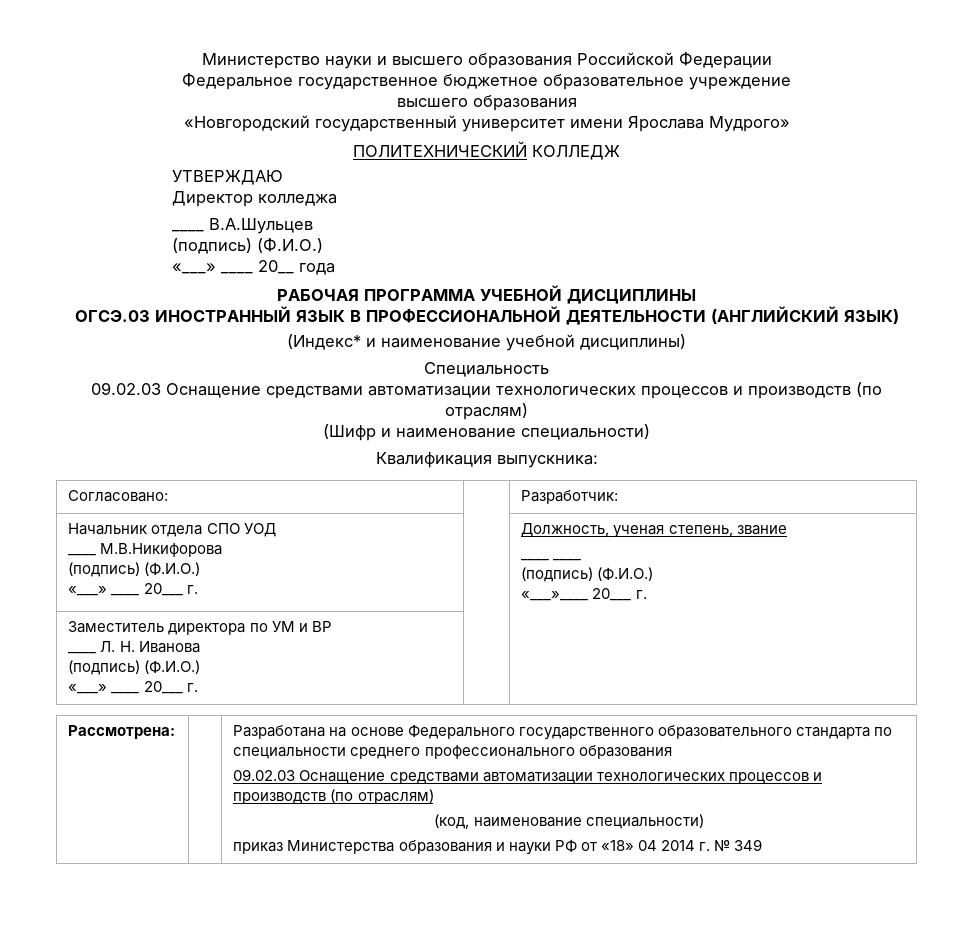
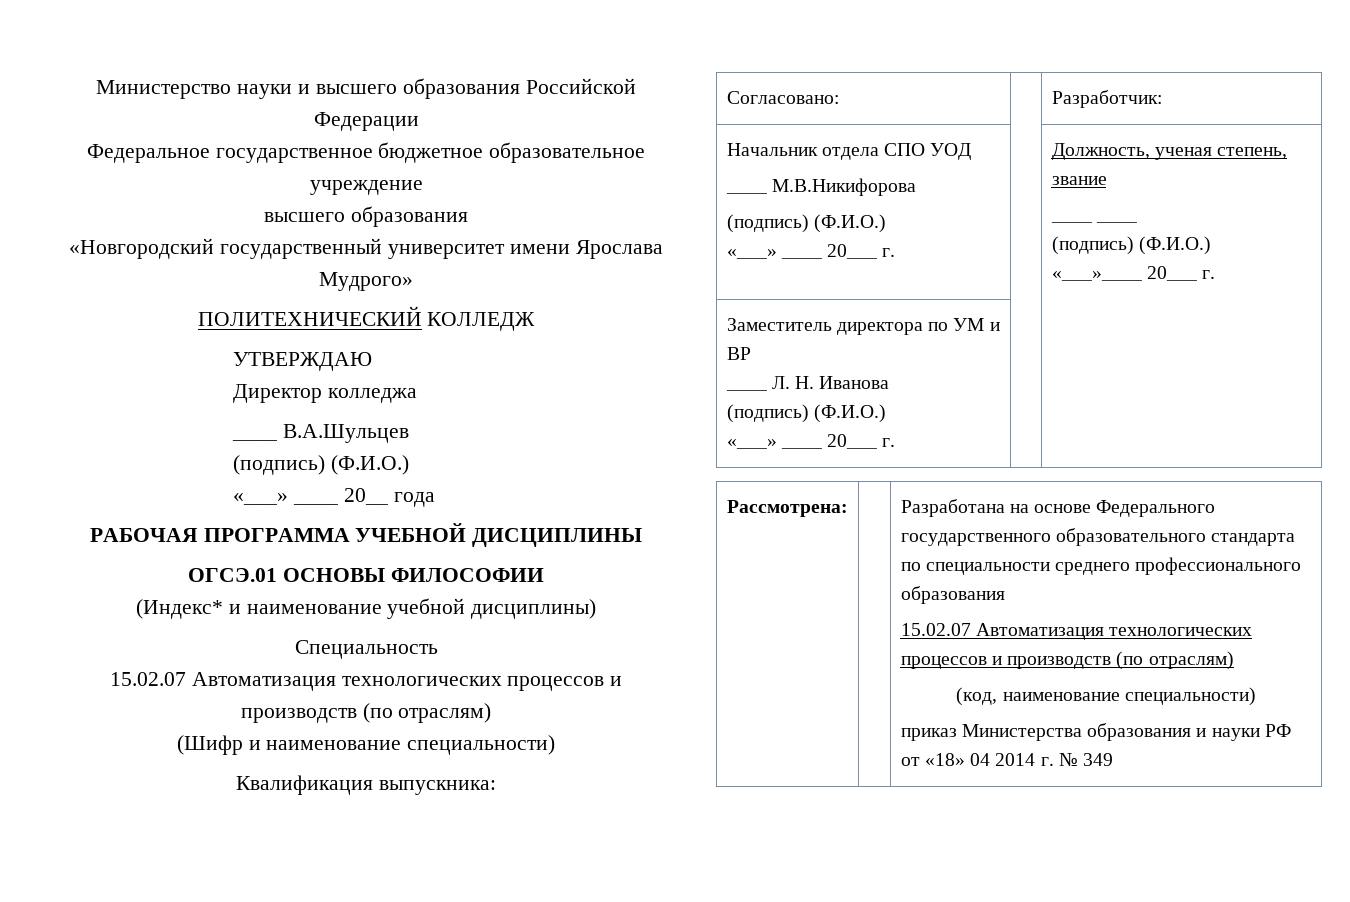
[74,306,899,325] ОГСЭ.03 ИНОСТРАННЫЙ ЯЗЫК В ПРОФЕССИОНАЛЬНОЙ ДЕЯТЕЛЬНОСТИ (АНГЛИЙСКИЙ ЯЗЫК) -> [188,568,544,582] ОГСЭ.01 ОСНОВЫ ФИЛОСОФИИ
[91,382,491,399] 09.02.03 Оснащение средствами автоматизации -> [109,672,336,691] 15.02.07 Автоматизация
[233,769,593,784] 09.02.03 Оснащение средствами автоматизации -> [900,623,1104,640] 15.02.07 Автоматизация

